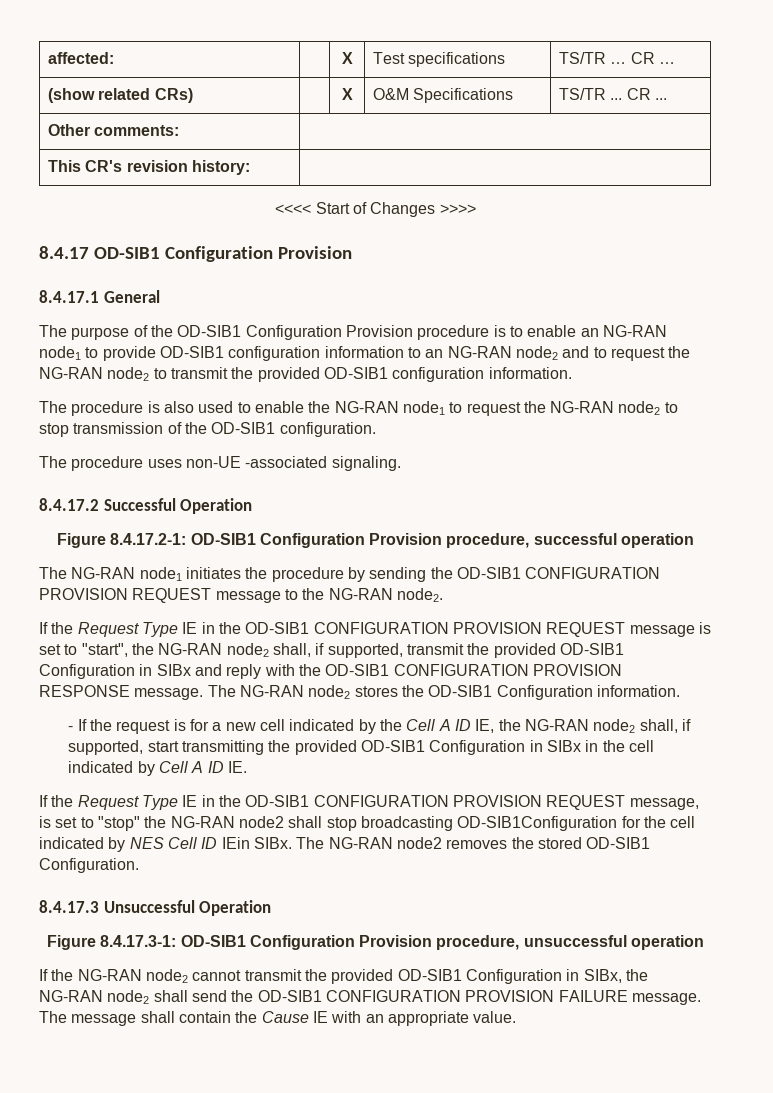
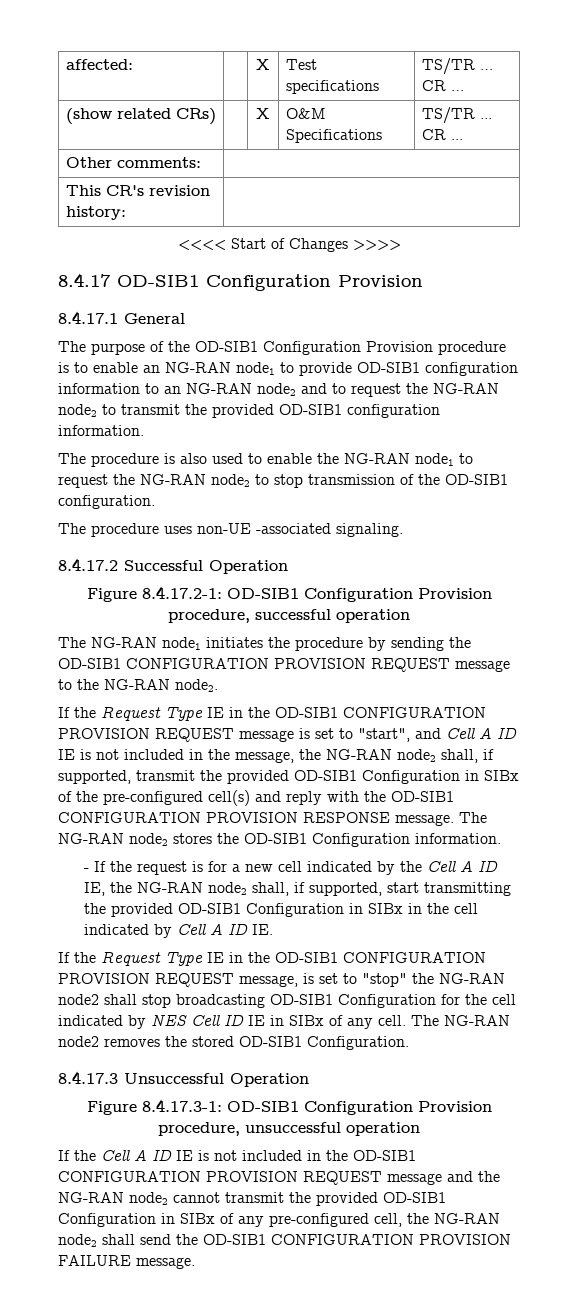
(128, 650) none -> [415,727,517,739] [58,749,294,763] and Cell A ID IE is not included in the message,
(191, 670) none -> [58,790,250,806] of the pre-configured cell(s)
[457,816,618,831] OD-SIB1Configuration -> [270,994,436,1008] OD-SIB1 Configuration
[221,837,292,849] IEin SIBx. -> [248,1015,406,1029] IE in SIBx of any cell.
(74, 975) none -> [101,1149,416,1161] [58,1171,500,1185] Cell A ID IE is not included in the OD-SIB1 CONFIGURATION PROVISION REQUEST message and the
[583,969,622,983] SIBx, -> [180,1213,402,1227] SIBx of any pre-configured cell,
[39,1011,517,1026] The message shall contain the Cause IE with an appropriate value. -> (195, 1263) none

